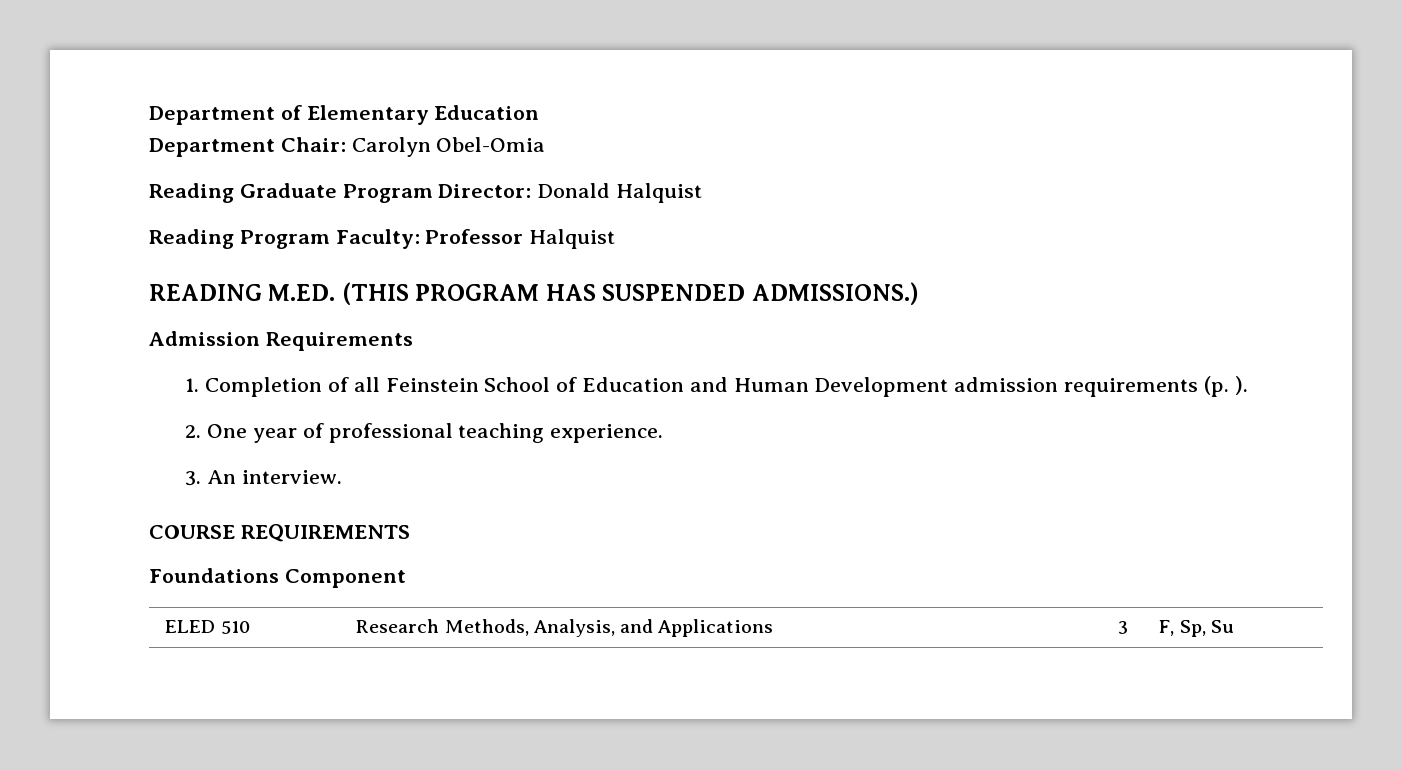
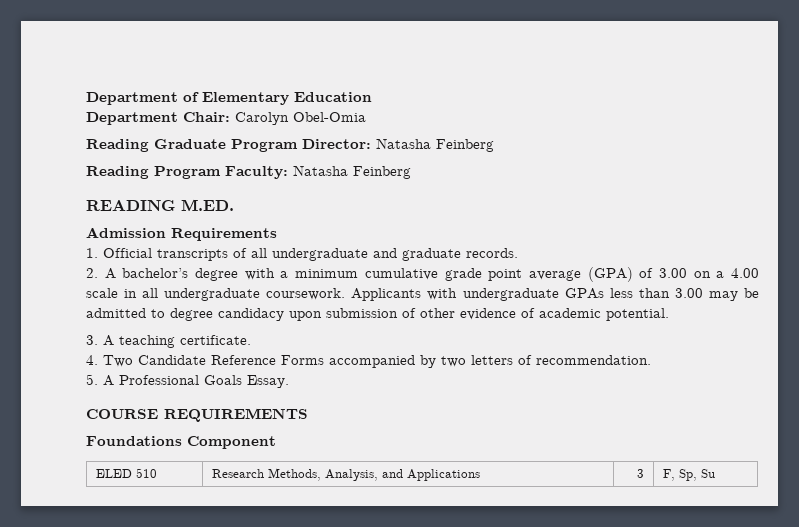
[537,183,703,203] Donald Halquist -> [376,138,494,152] Natasha Feinberg
[425,229,616,249] Professor Halquist -> [293,165,411,179] Natasha Feinberg
[341,282,919,305] [149,331,413,351] [185,376,1248,397] [185,423,664,443] [185,470,343,486] (THIS PROGRAM HAS SUSPENDED ADMISSIONS.) // Admission Requirements // 1. Completion of all Feinstein School of Education and Human Development admission requirements (p. ). // 2. One year of professional teaching experience. // 3. An interview. -> [86,227,277,241] [86,248,518,261] [86,267,759,282] [86,288,760,301] [86,308,669,321] [86,335,251,348] [86,355,651,368] [86,374,289,388] // Admission Requirements // 1. Official transcripts of all undergraduate and graduate records. // 2. A bachelor’s degree with a minimum cumulative grade point average (GPA) of 3.00 on a 4.00 scale in all undergraduate coursework. Applicants with undergraduate GPAs less than 3.00 may be admitted to degree candidacy upon submission of other evidence of academic potential. // 3. A teaching certificate. // 4. Two Candidate Reference Forms accompanied by two letters of recommendation. // 5. A Professional Goals Essay.

